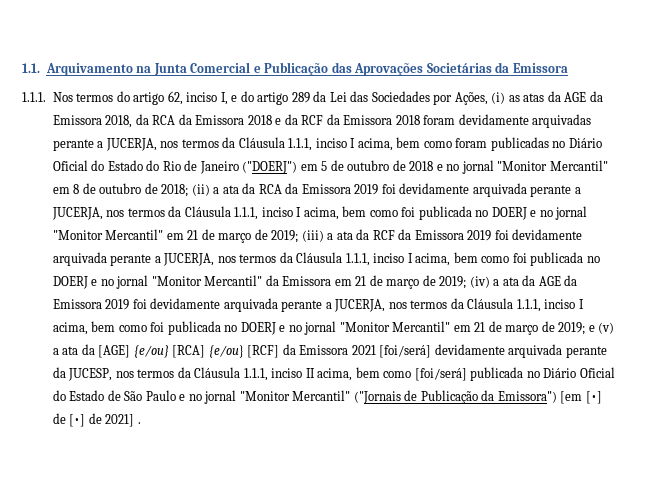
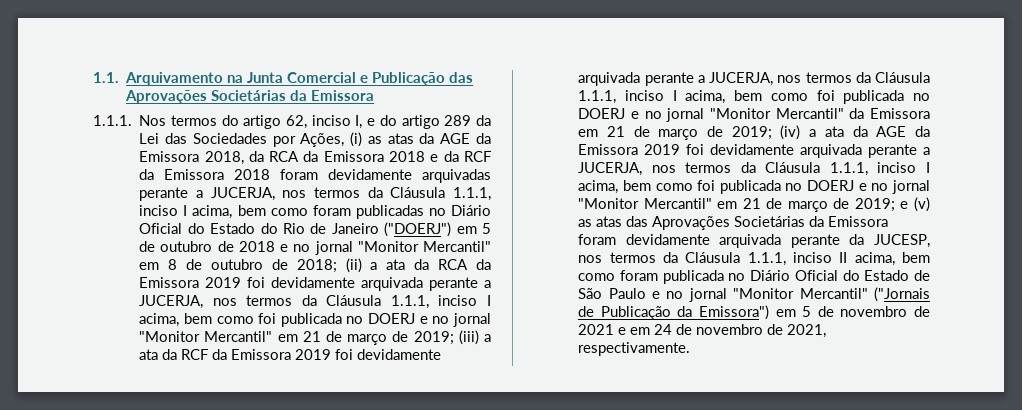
[52,344,432,358] a ata da [AGE] {e/ou} [RCA] {e/ou} [RCF] da Emissora 2021 [foi/será] -> [578,216,889,230] [578,234,617,245] as atas das Aprovações Societárias da Emissora foram
[414,368,467,381] [foi/será] -> [619,270,658,281] foram
[560,391,602,404] [52,413,141,427] [em [•] de [•] de 2021] . -> [775,306,930,317] [578,324,827,338] [578,342,691,356] em 5 de novembro de 2021 e em 24 de novembro de 2021, respectivamente.

